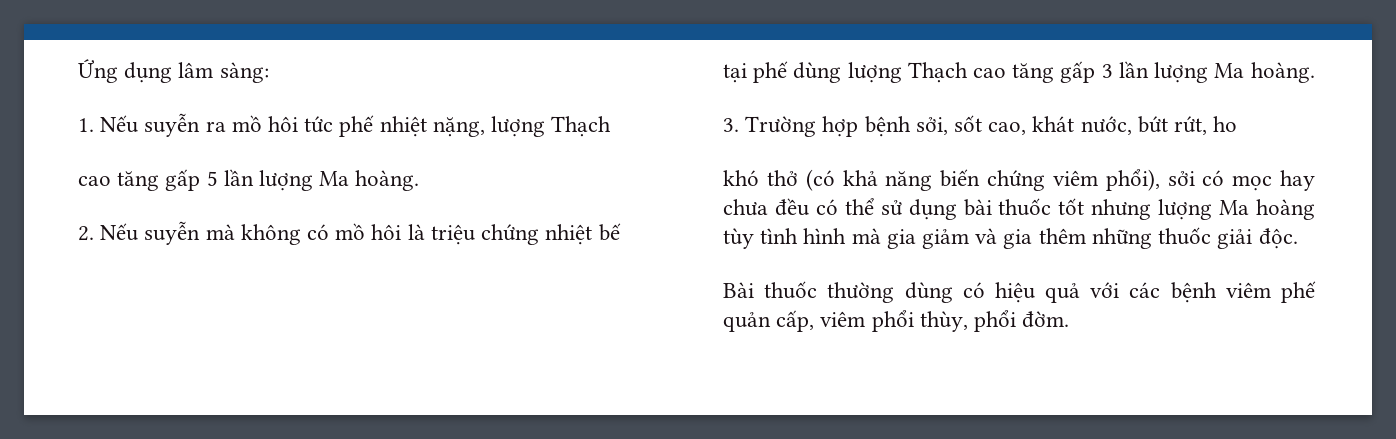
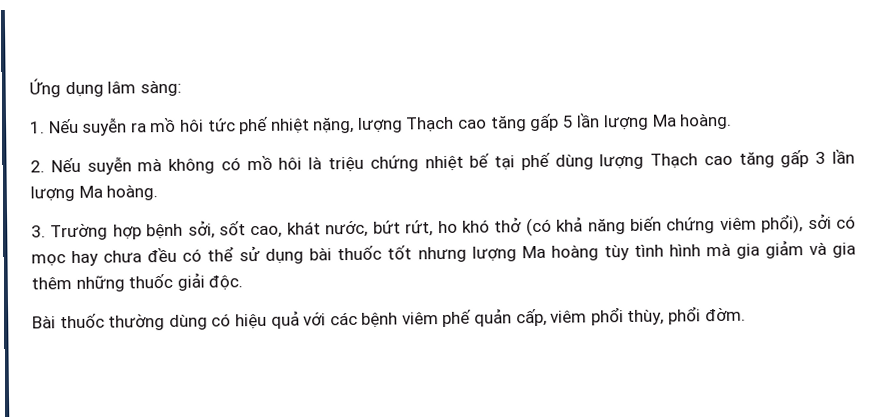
(612, 126) // -> (455, 124) none
(621, 232) // -> (491, 160) none
(1238, 124) // -> (458, 227) none

